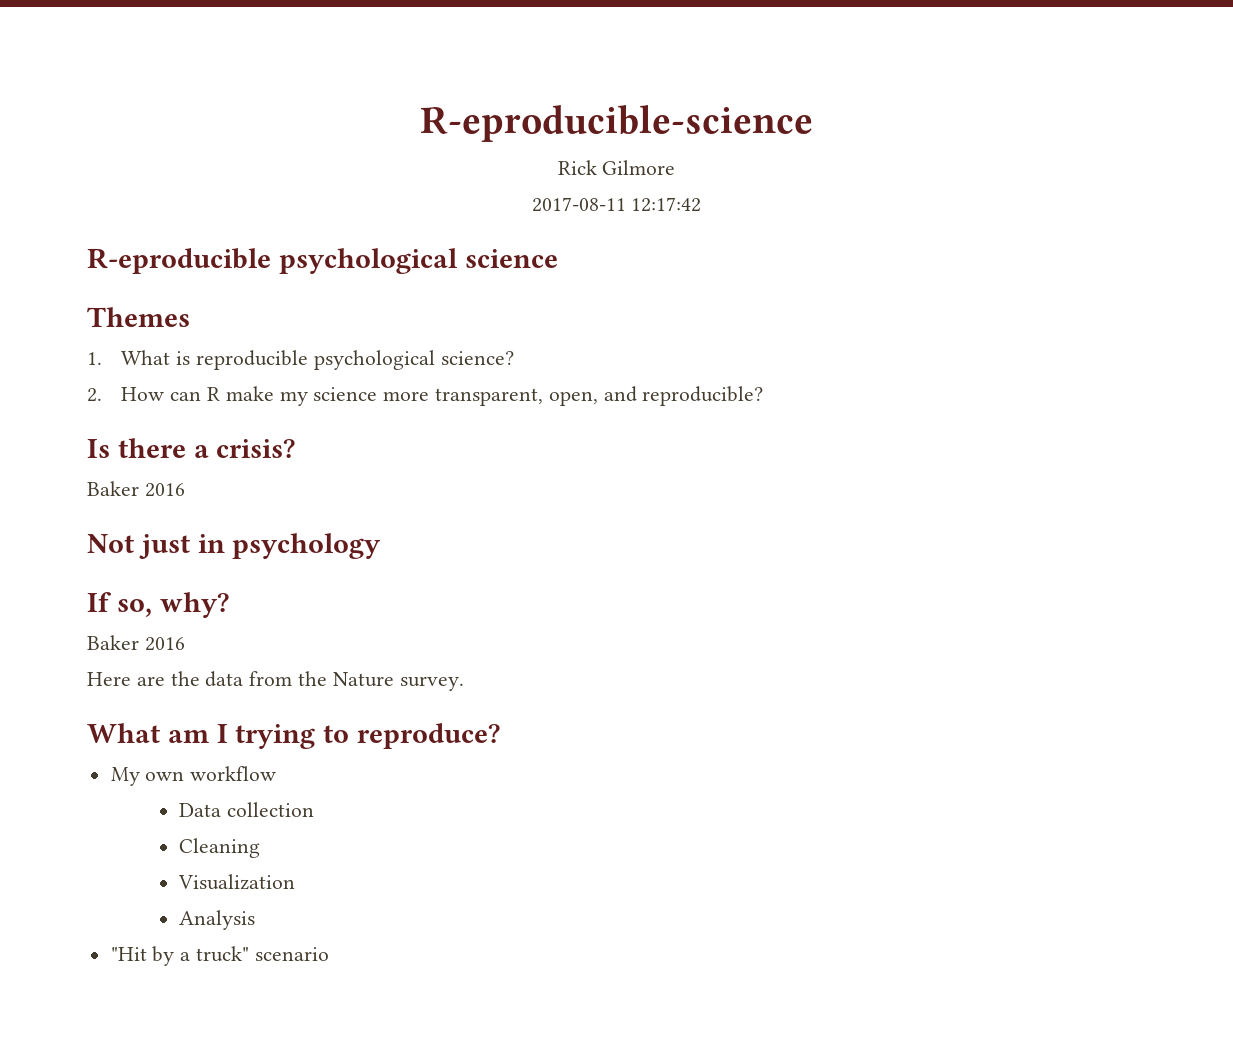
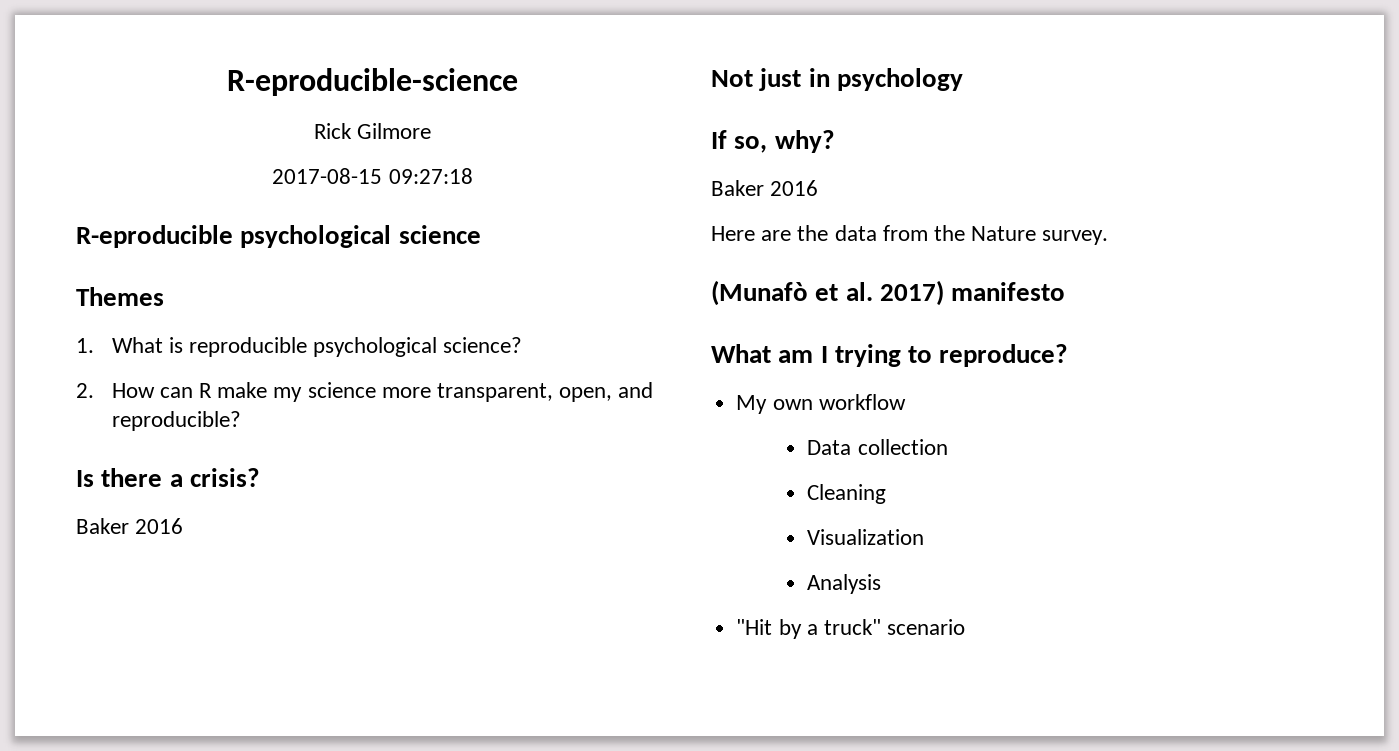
[531,197,702,212] 2017-08-11 12:17:42 -> [272,168,473,184] 2017-08-15 09:27:18
(464, 683) none -> [711,280,1066,306] // (Munafò et al. 2017) manifesto

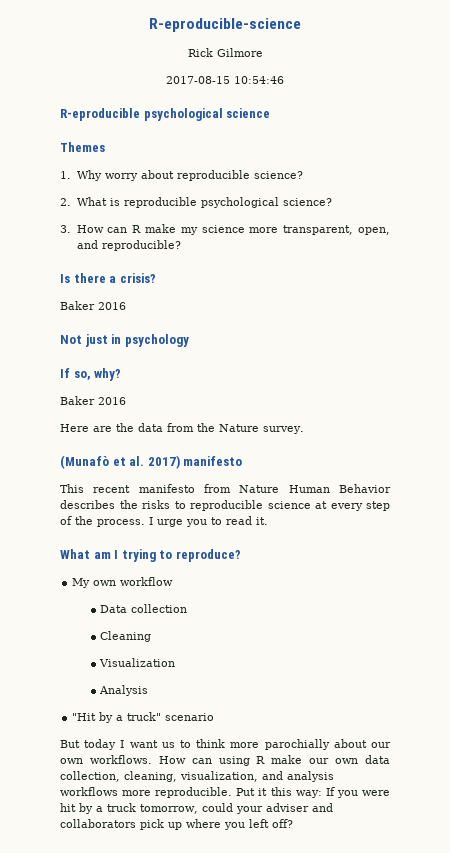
[388,168,473,184] 09:27:18 -> [234,76,284,84] 10:54:46
(94, 345) none -> [76,170,303,181] [60,198,71,206] Why worry about reproducible science? // 2.
[76,383,94,398] 2. -> [60,225,71,233] 3.
(1066, 291) none -> [60,484,391,493] [60,500,390,511] [60,516,268,527] // This recent manifesto from Nature Human Behavior describes the risks to reproducible science at every step of the process. I urge you to read it.
(966, 627) none -> [60,739,391,750] [60,755,390,766] [60,771,334,782] [60,787,390,798] [60,803,333,814] [60,819,293,830] // But today I want us to think more parochially about our own workflows. How can using R make our own data collection, cleaning, visualization, and analysis workflows more reproducible. Put it this way: If you were hit by a truck tomorrow, could your adviser and collaborators pick up where you left off?

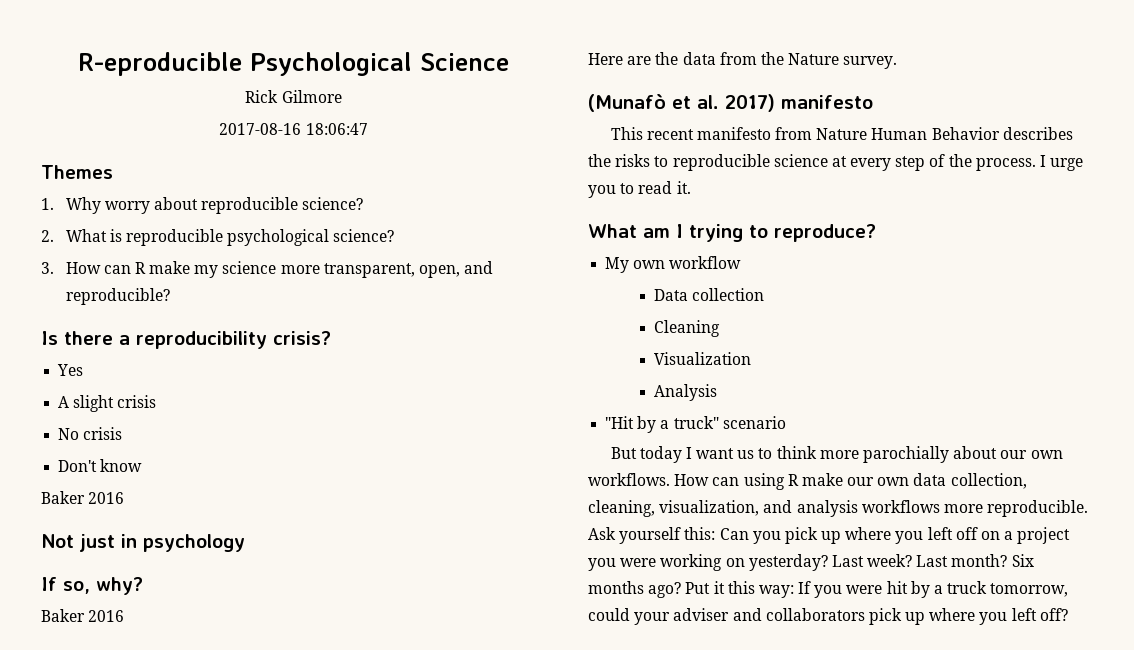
[149,18,301,32] R-eproducible-science -> [78,52,509,76] R-eproducible Psychological Science
[166,76,284,84] [60,108,271,121] 2017-08-15 10:54:46 // R-eproducible psychological science -> [219,123,368,135] 2017-08-16 18:06:47
(117, 279) none -> [136,331,267,349] reproducibility
(156, 278) none -> [57,364,84,376] [58,395,157,412] [58,427,123,440] [58,459,143,472] // Yes // A slight crisis // No crisis // Don't know
(233, 792) none -> [588,527,1071,544] [588,554,1034,571] [588,581,682,598] Ask yourself this: Can you pick up where you left off on a project you were working on yesterday? Last week? Last month? Six months ago?

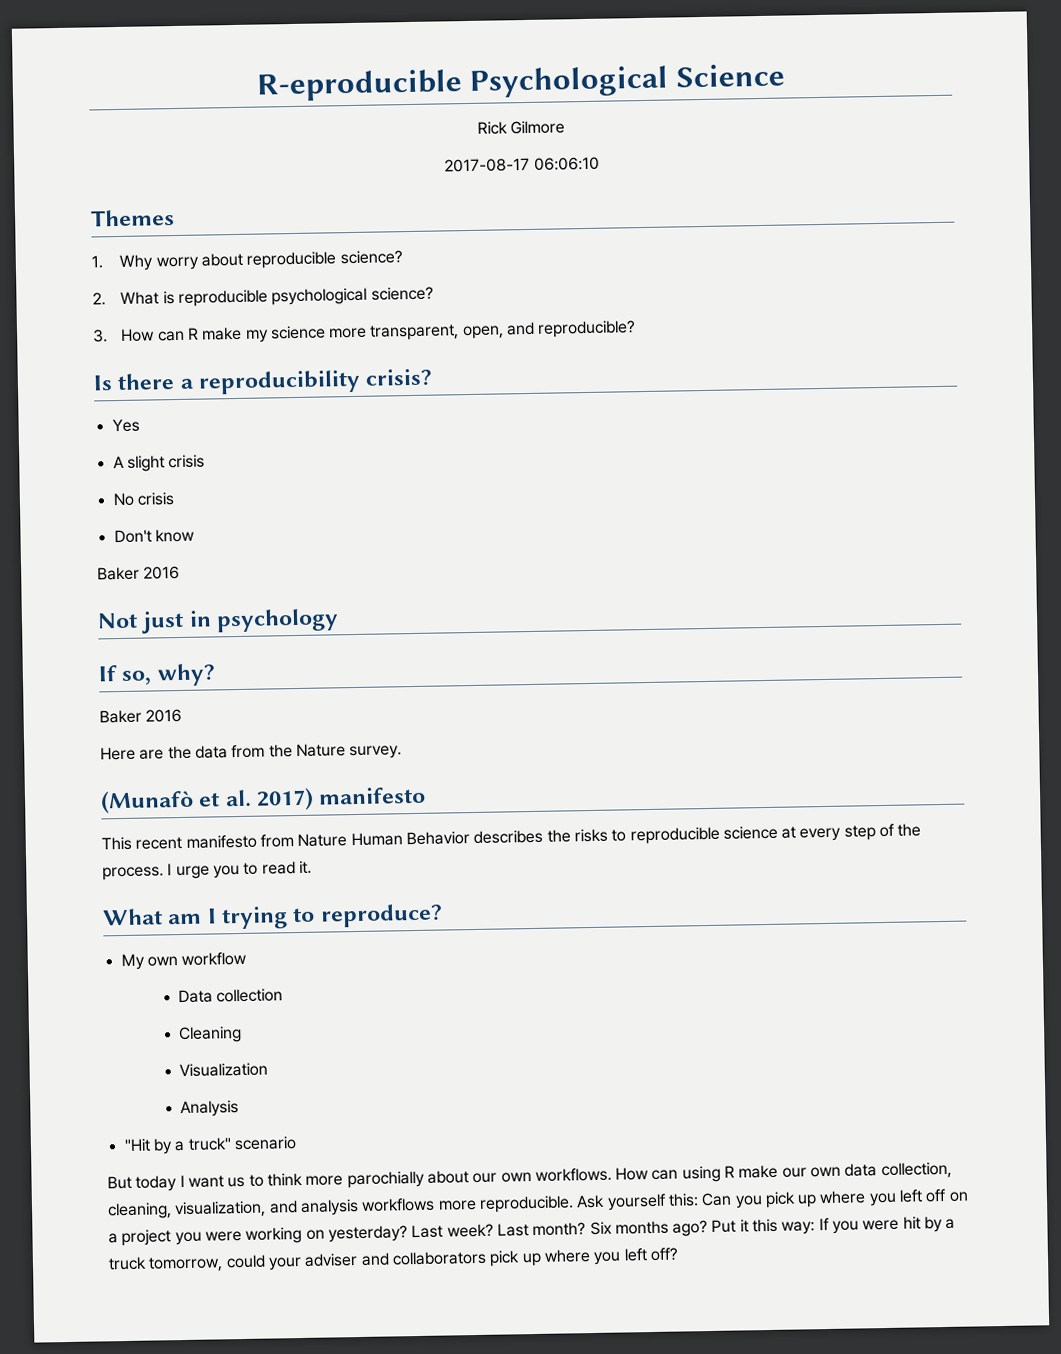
[219,123,368,135] 2017-08-16 18:06:47 -> [444,156,600,173] 2017-08-17 06:06:10

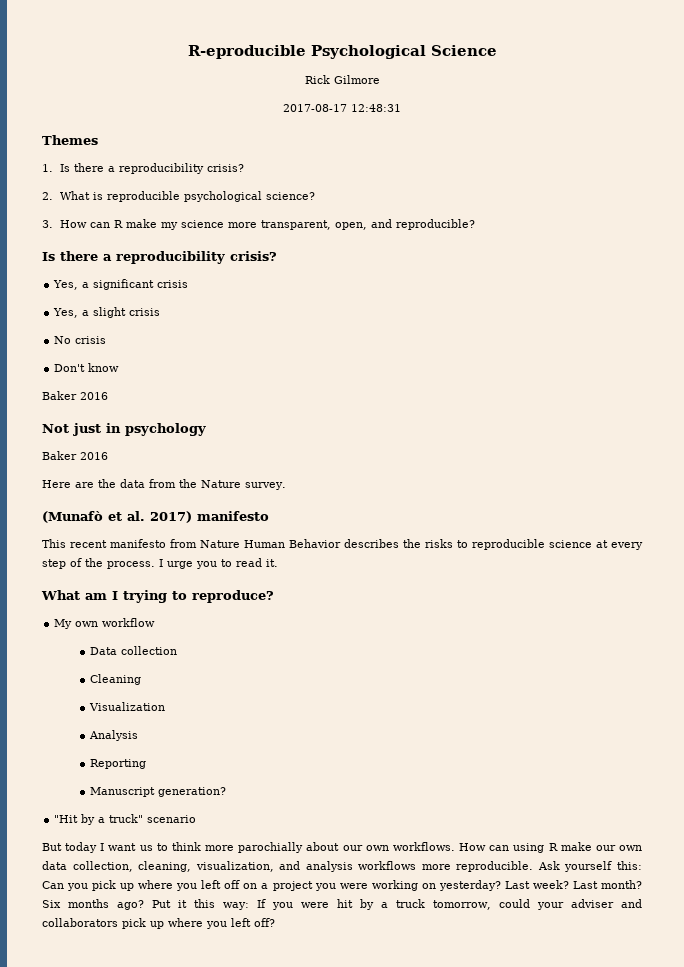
[533,156,600,171] 06:06:10 -> [351,104,401,112] 12:48:31
[119,250,403,271] Why worry about reproducible science? -> [59,163,244,174] Is there a reproducibility crisis?
[111,418,140,433] [112,455,125,469] Yes // A -> [53,279,189,290] [53,308,90,318] Yes, a significant crisis // Yes, a
[98,663,216,687] // If so, why? -> (206, 429) none
(240, 1109) none -> [89,759,146,769] [89,787,226,797] // Reporting // Manuscript generation?

